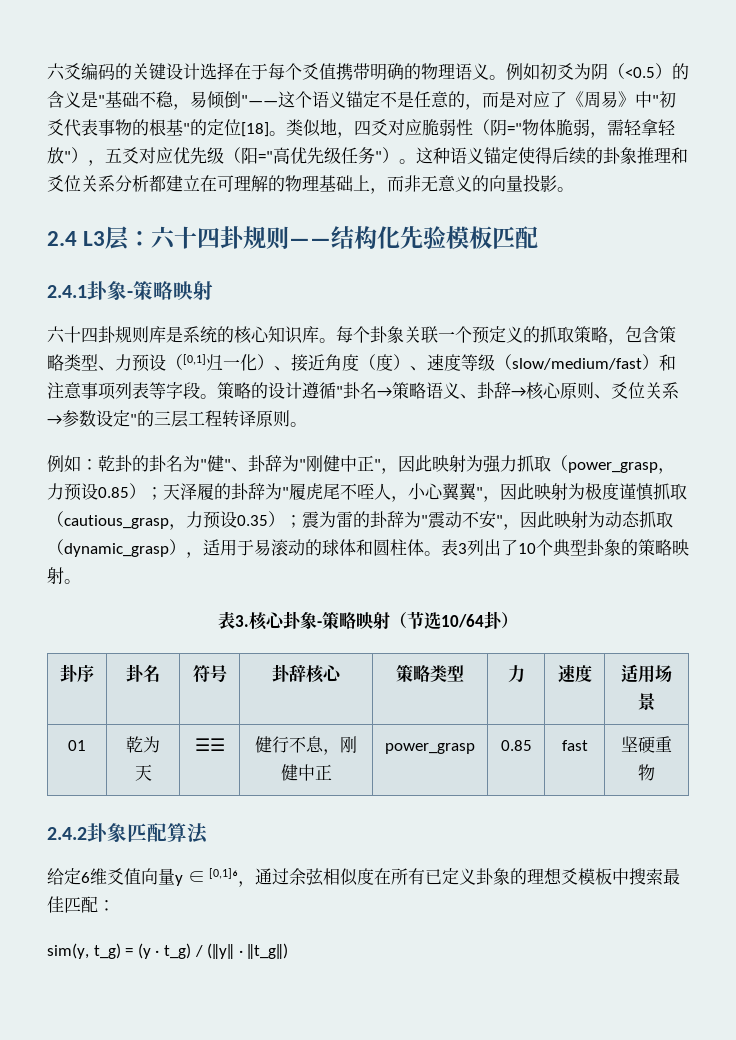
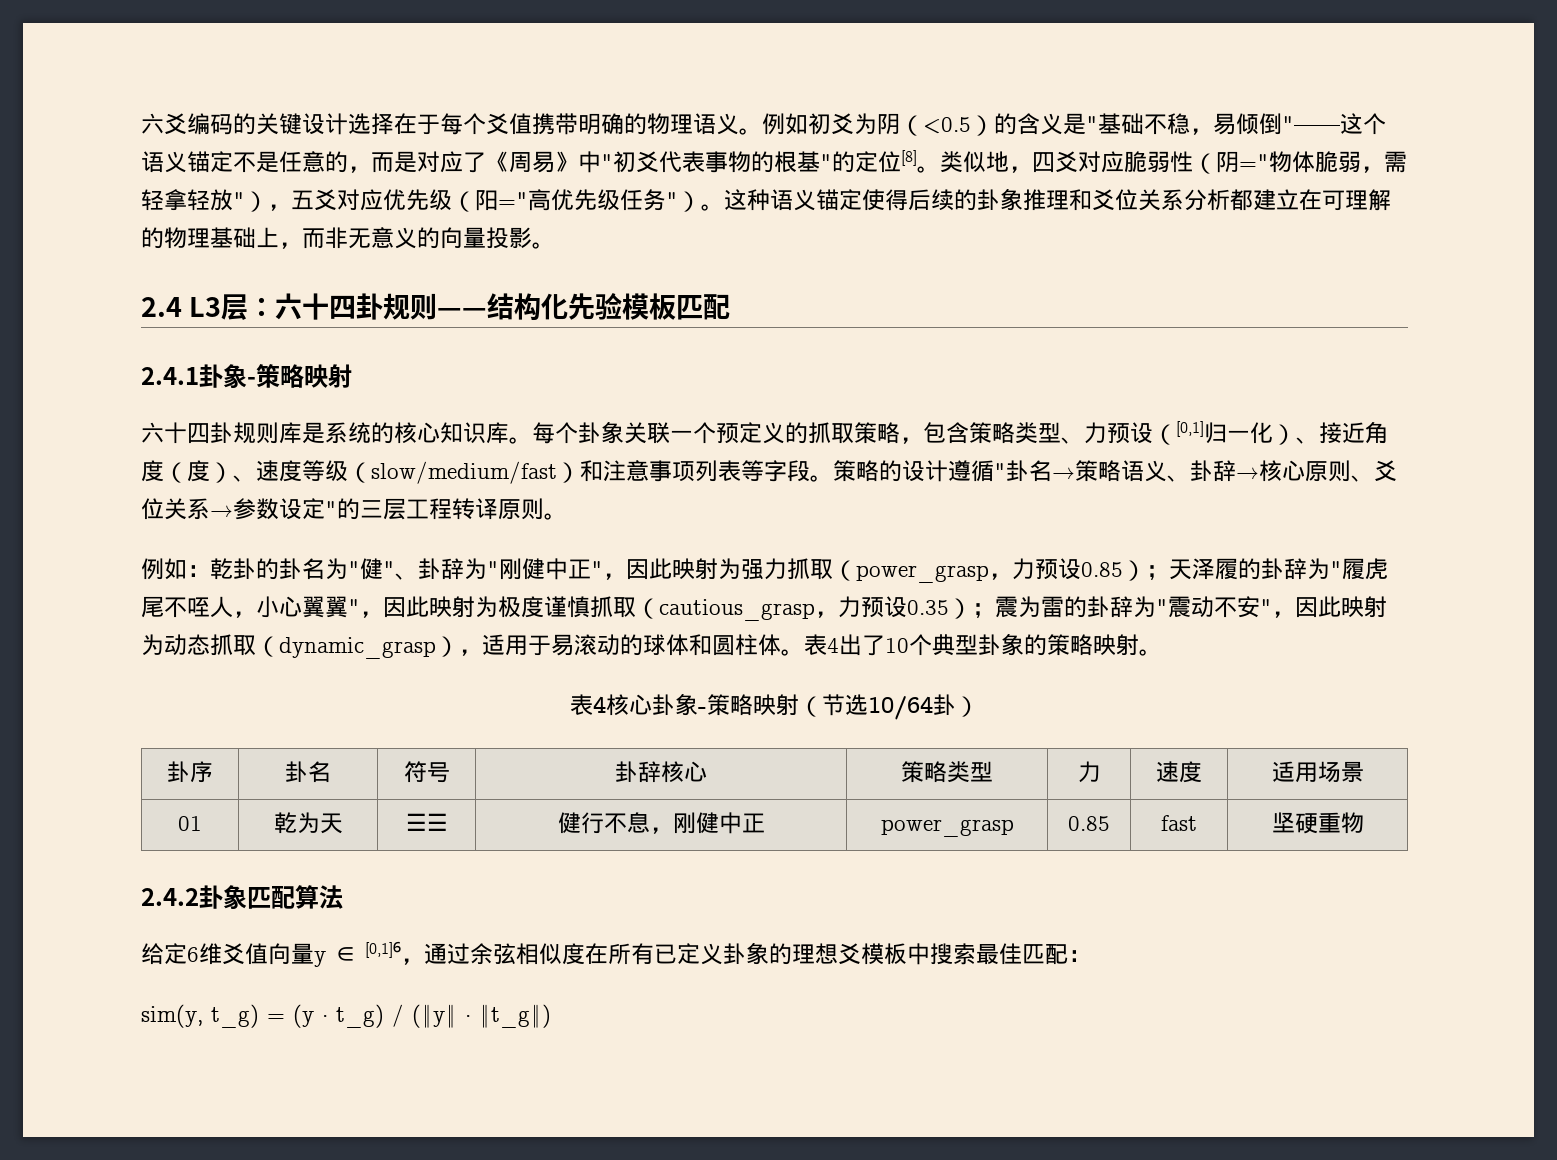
[241,122,269,137] [18] -> [901,150,917,166] [8]
[458,539,484,556] 3列 -> [827,638,839,653] 4
[235,615,249,627] 3. -> [593,696,606,713] 4

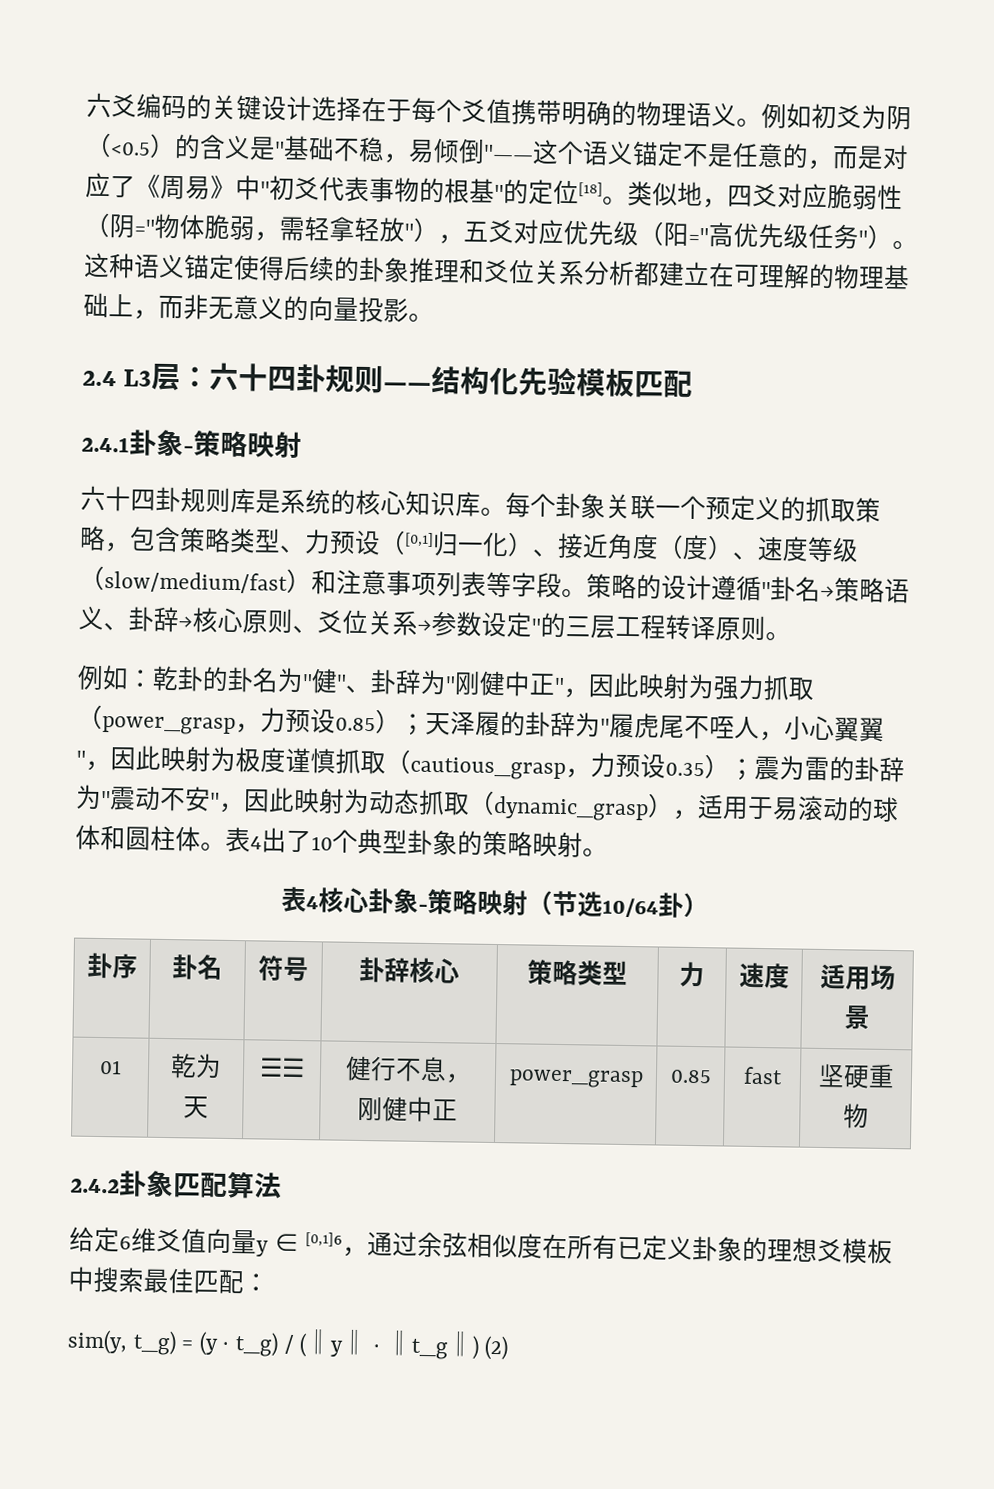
[901,150,917,166] [8] -> [578,182,603,197] [18]
(551, 1016) none -> [484,1335,510,1361] (2)

